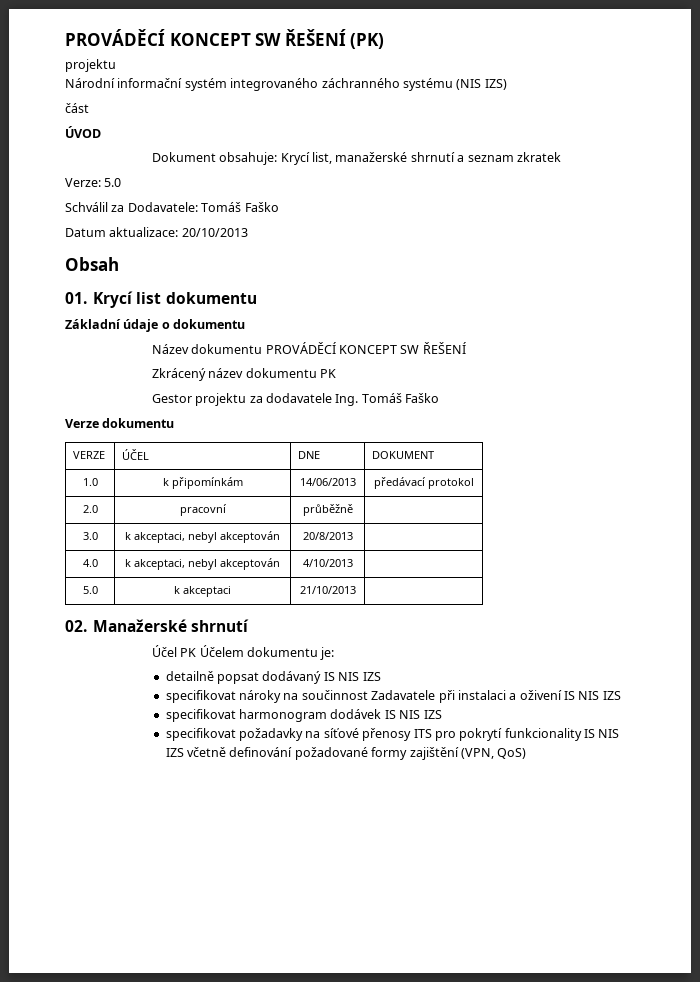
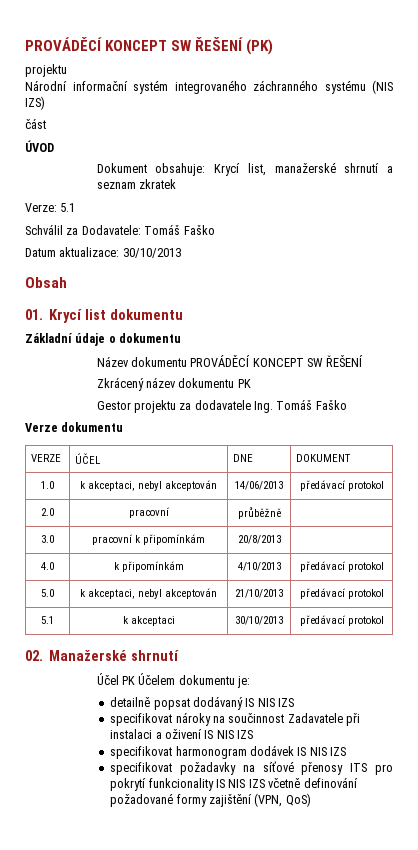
[104,178,122,187] 5.0 -> [60,203,76,212] 5.1
[181,228,248,237] 20/10/2013 -> [122,248,181,258] 30/10/2013
[171,477,243,489] připomínkám -> [88,480,217,491] akceptaci, nebyl akceptován
[125,531,280,543] [302,532,353,540] [82,559,98,567] [125,558,280,570] [302,559,353,567] [82,586,98,594] k akceptaci, nebyl akceptován | 20/8/2013 | // 4.0 | k akceptaci, nebyl akceptován | 4/10/2013 | // 5.0 -> [92,534,205,545] [237,535,281,544] [41,562,54,570] [113,561,184,572] [237,562,281,571] [299,561,384,572] [41,589,54,597] [80,588,217,599] [235,589,283,598] [299,588,384,599] [41,616,54,624] pracovní k připomínkám | 20/8/2013 | // 4.0 | k připomínkám | 4/10/2013 | předávací protokol // 5.0 | k akceptaci, nebyl akceptován | 21/10/2013 | předávací protokol // 5.1
[299,586,356,594] 21/10/2013 | -> [235,616,283,625] [299,615,384,626] 30/10/2013 | předávací protokol

